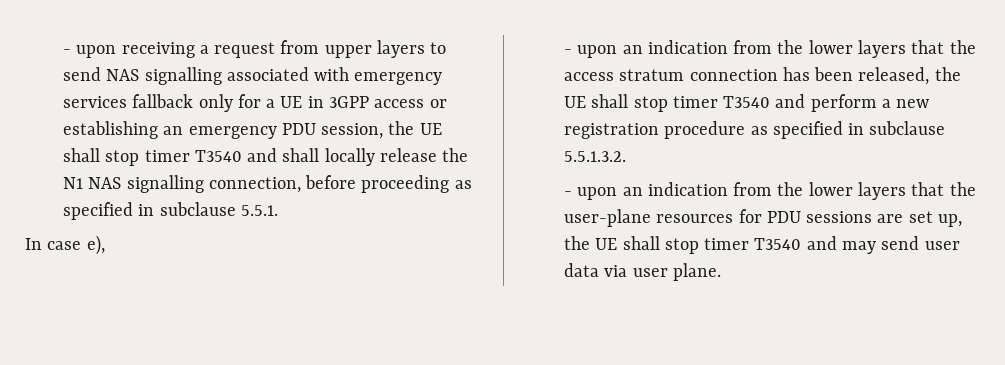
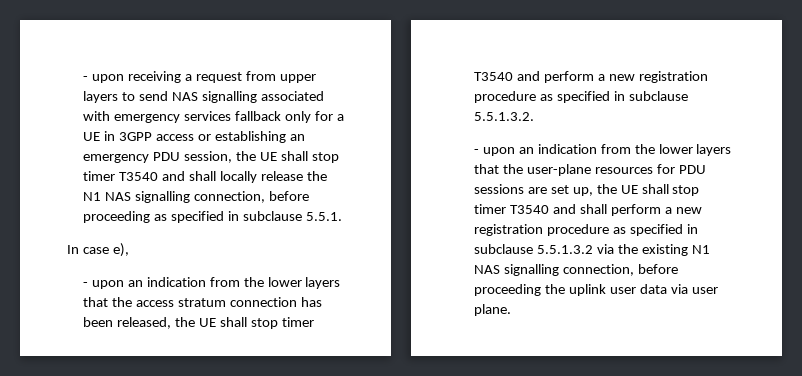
[841,236,920,254] may send -> [579,204,702,216] [474,224,698,236] [474,244,710,256] [474,264,678,276] [474,284,606,296] shall perform a new registration procedure as specified in subclause 5.5.1.3.2 via the existing N1 NAS signalling connection, before proceeding the uplink

